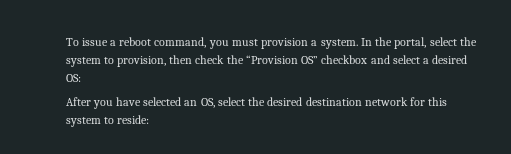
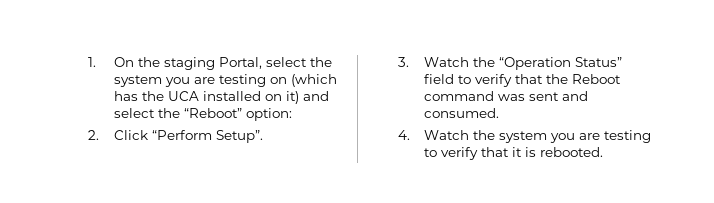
[65,37,477,49] [65,55,468,67] [65,74,81,82] [65,97,448,109] [65,115,149,127] To issue a reboot command, you must provision a system. In the portal, select the system to provision, then check the “Provision OS” checkbox and select a desired OS: // After you have selected an OS, select the desired destination network for this system to reside: -> [87,57,332,70] [113,74,337,87] [113,91,329,104] [113,108,292,121] [87,130,263,143] [397,57,622,70] [423,74,621,87] [423,91,588,101] [423,108,499,118] [397,130,651,143] [423,147,603,160] 1. On the staging Portal, select the system you are testing on (which has the UCA installed on it) and select the “Reboot” option: // 2. Click “Perform Setup”. // 3. Watch the “Operation Status” field to verify that the Reboot command was sent and consumed. // 4. Watch the system you are testing to verify that it is rebooted.

